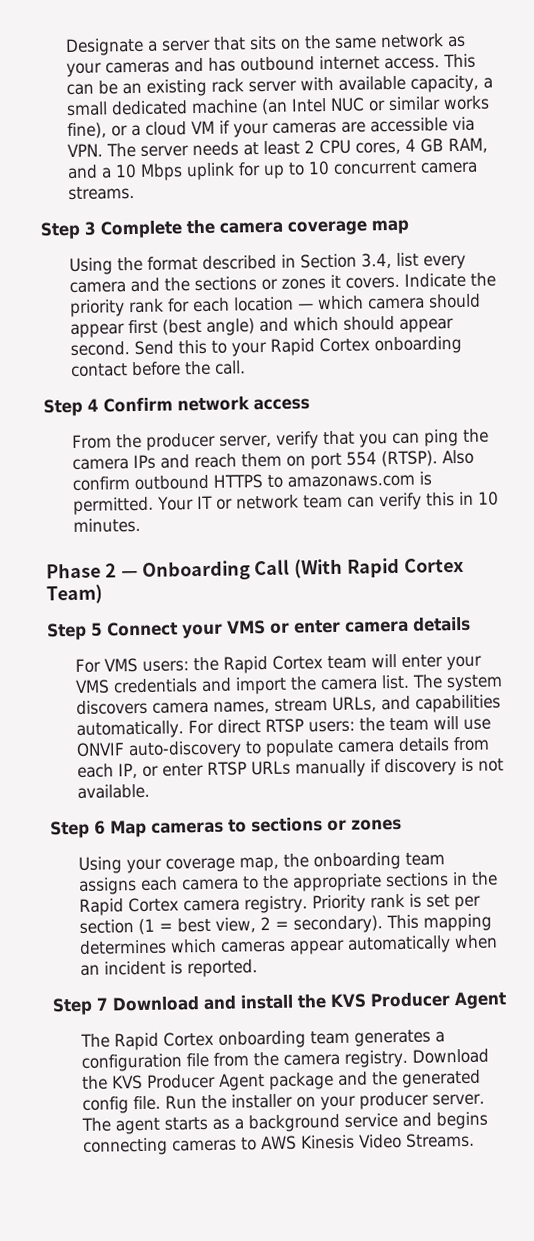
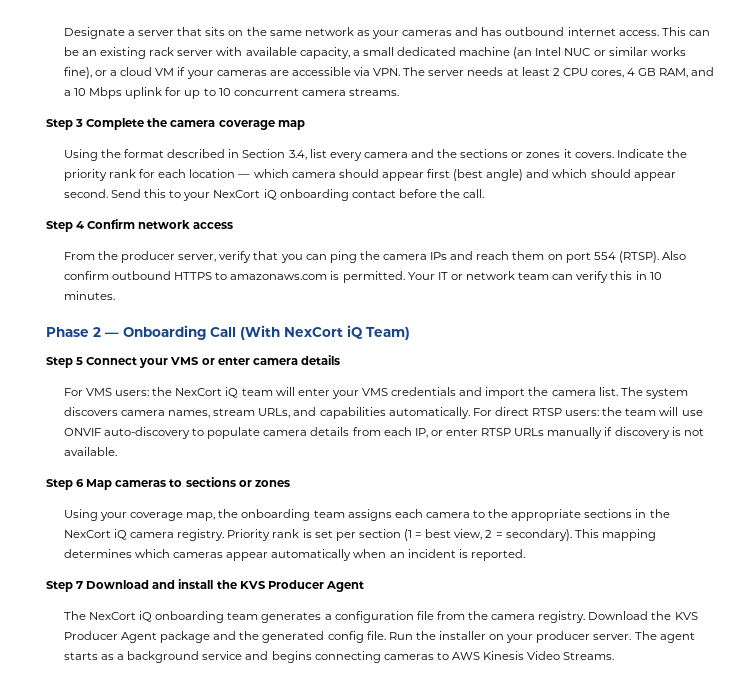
[269,337,370,356] Rapid Cortex -> [213,189,277,200] NexCort iQ
[347,557,465,578] Rapid Cortex -> [284,325,363,339] NexCort iQ
[222,655,323,674] Rapid Cortex -> [175,387,239,398] NexCort iQ
[78,897,179,916] Rapid Cortex -> [63,529,128,540] NexCort iQ
[113,1031,214,1051] Rapid Cortex -> [89,611,153,622] NexCort iQ

